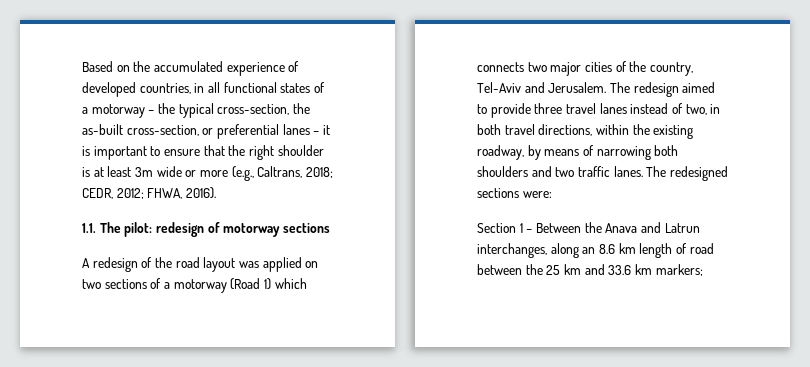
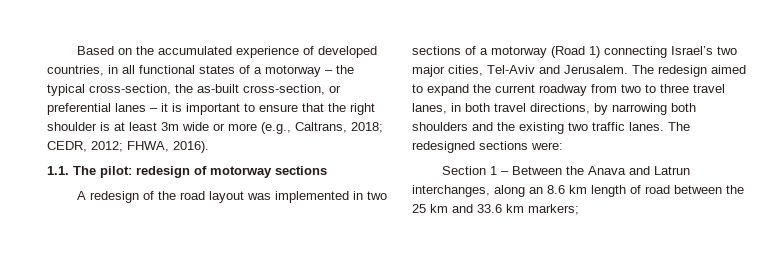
[262,257,319,272] applied on -> [274,191,363,203] implemented in
[274,278,307,289] [477,61,693,76] which connects two major cities of the country, -> [604,46,737,58] [412,65,483,77] connecting Israel’s two major cities,
[490,103,721,118] [477,124,694,139] [477,145,594,160] provide three travel lanes instead of two, in both travel directions, within the existing roadway, by means of -> [427,84,725,96] [412,103,608,115] expand the current roadway from two to three travel lanes, in both travel directions, by
(552, 171) none -> [497,122,564,134] the existing

